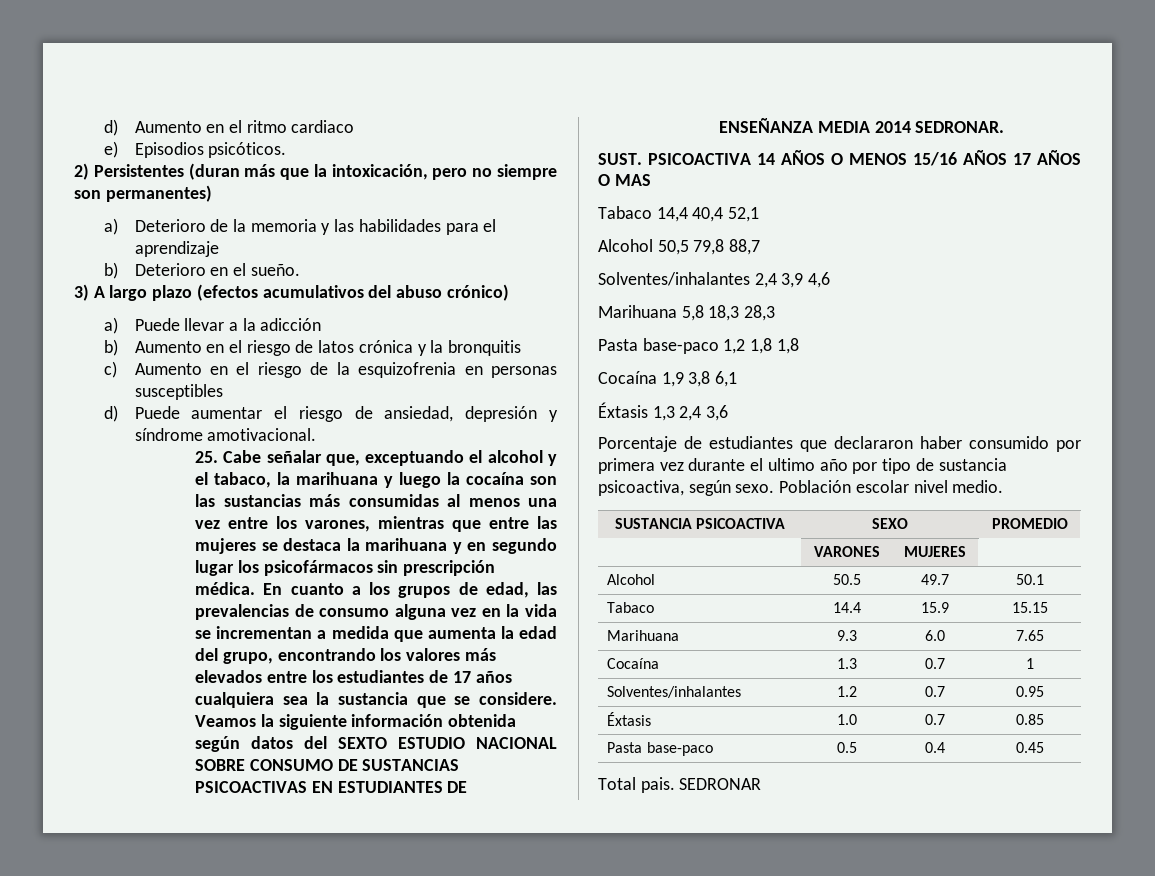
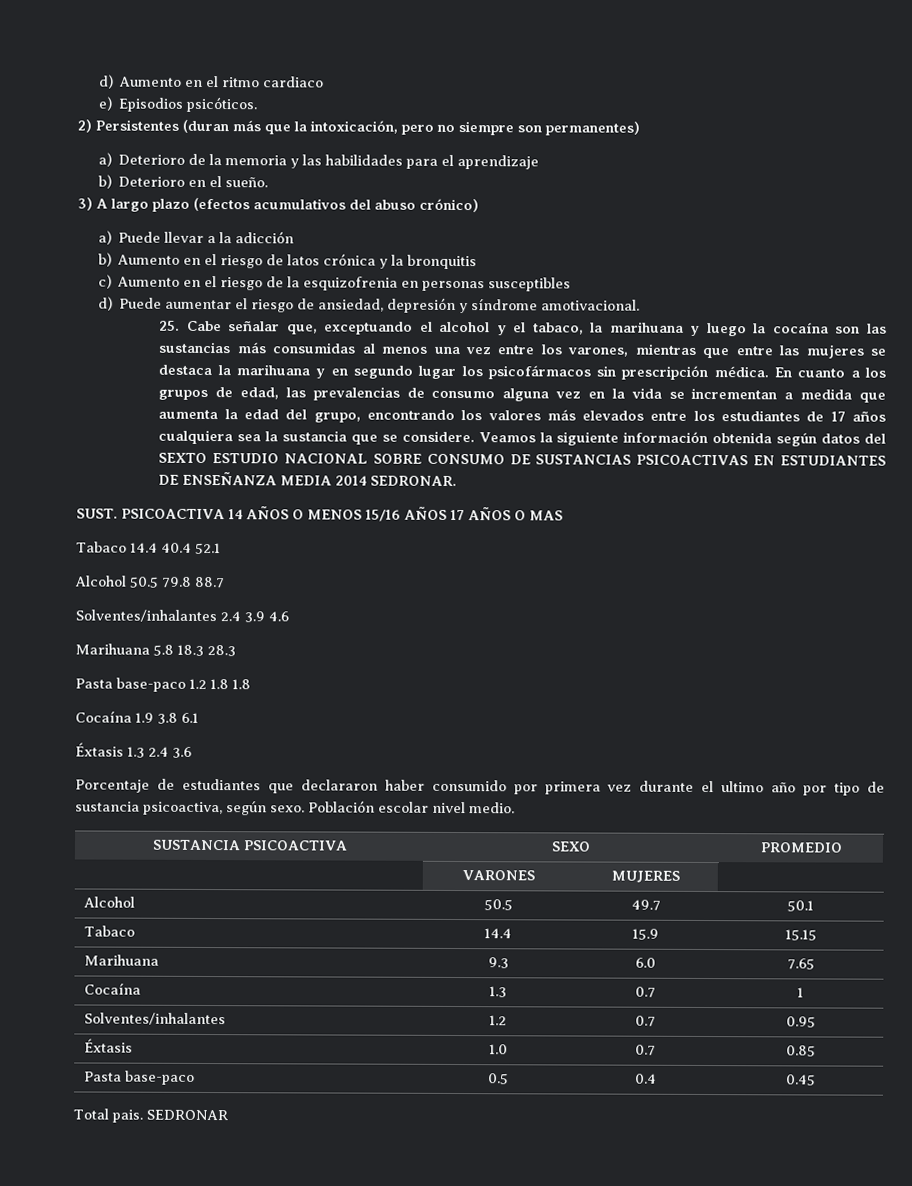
[656,207,760,222] [598,239,761,255] [598,272,831,288] [598,305,776,321] [598,338,799,354] [598,371,738,387] [598,402,729,421] 14,4 40,4 52,1 // Alcohol 50,5 79,8 88,7 // Solventes/inhalantes 2,4 3,9 4,6 // Marihuana 5,8 18,3 28,3 // Pasta base-paco 1,2 1,8 1,8 // Cocaína 1,9 3,8 6,1 // Éxtasis 1,3 2,4 3,6 -> [129,542,221,555] [75,575,225,589] [75,609,289,623] [75,643,236,657] [75,677,251,692] [75,710,199,724] [75,742,192,758] 14.4 40.4 52.1 // Alcohol 50.5 79.8 88.7 // Solventes/inhalantes 2.4 3.9 4.6 // Marihuana 5.8 18.3 28.3 // Pasta base-paco 1.2 1.8 1.8 // Cocaína 1.9 3.8 6.1 // Éxtasis 1.3 2.4 3.6

